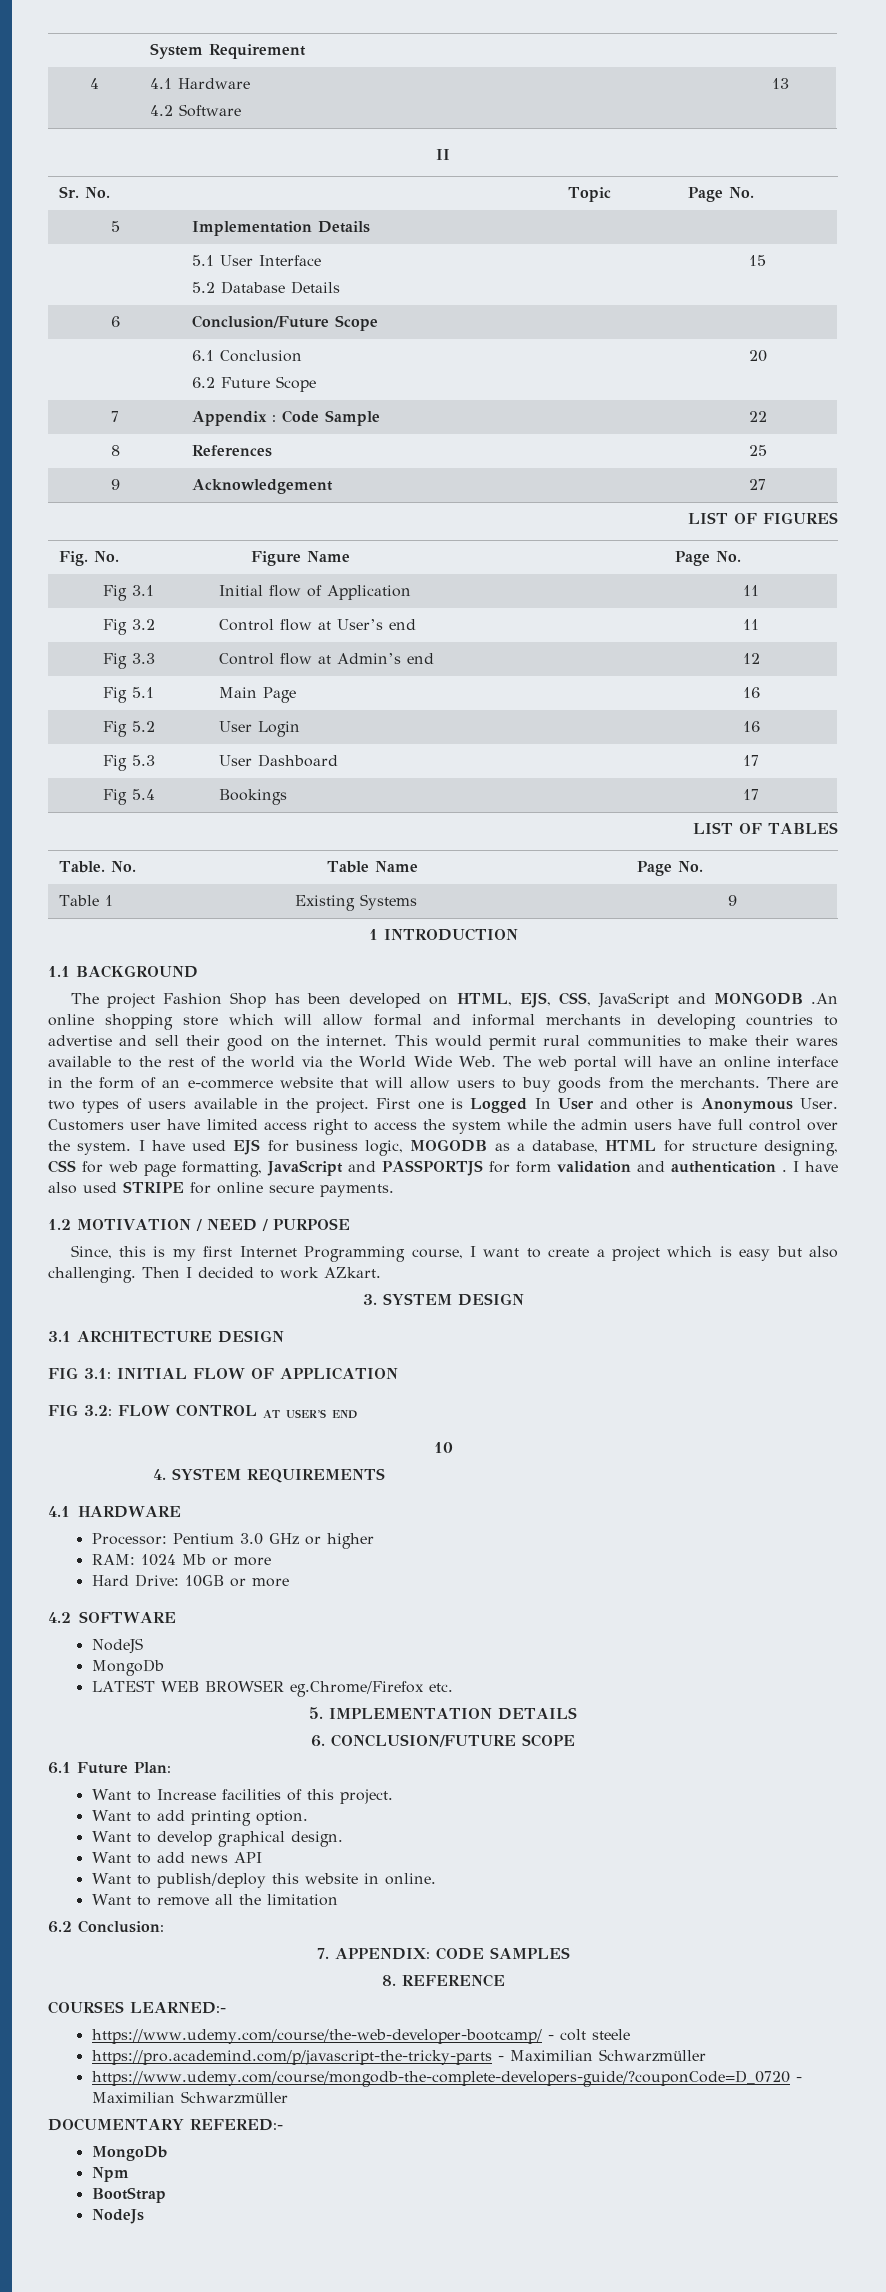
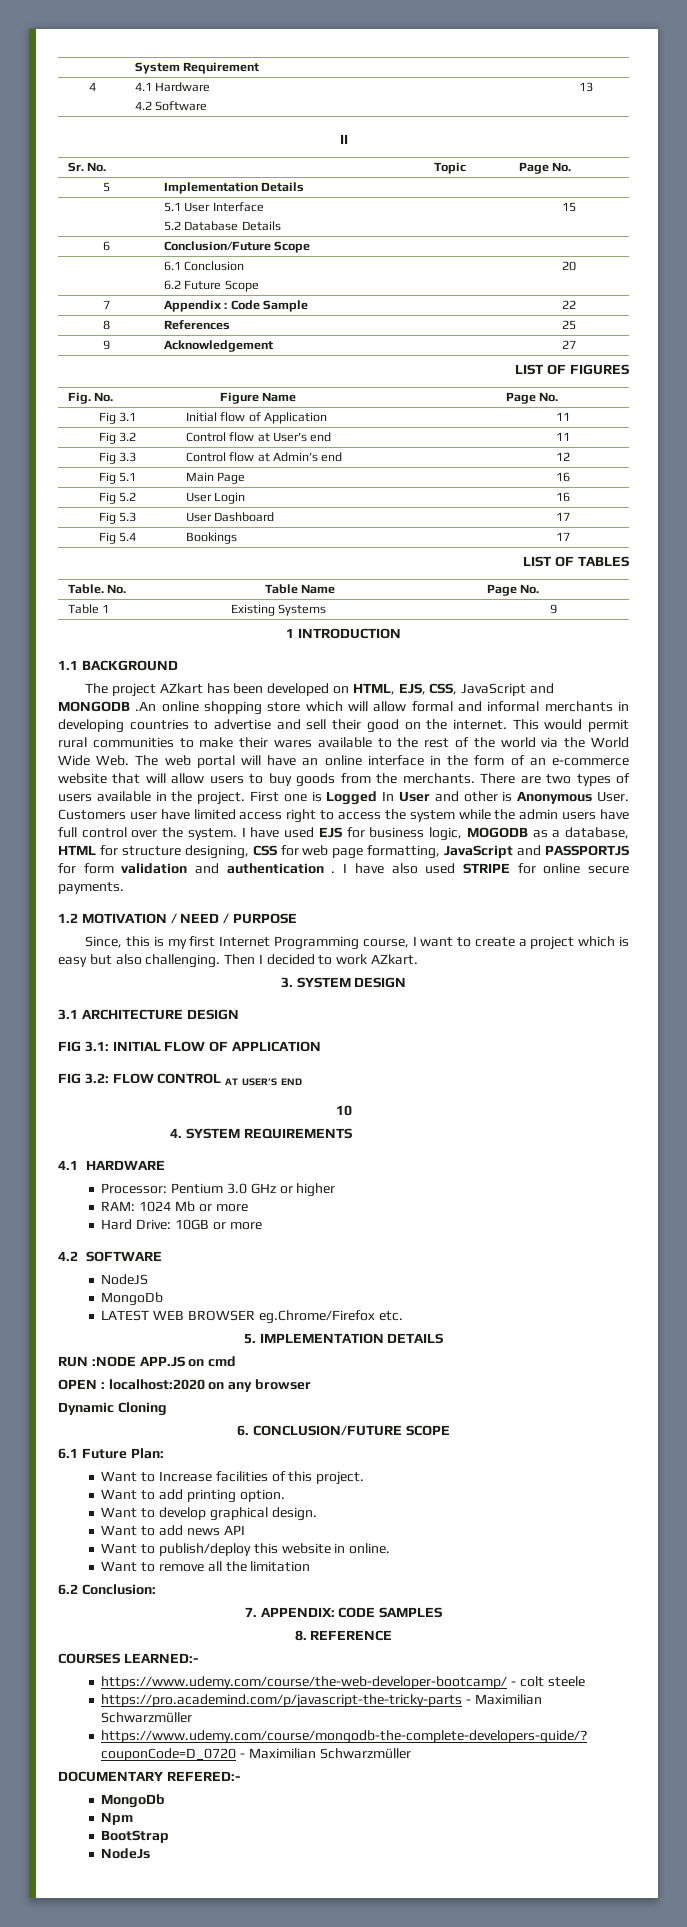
[163,992,267,1008] Fashion Shop -> [159,683,203,694] AZkart
(577, 1713) none -> [58,1356,237,1367] [58,1379,311,1392] [58,1402,167,1416] // RUN :NODE APP.JS on cmd // OPEN : localhost:2020 on any browser // Dynamic Cloning

